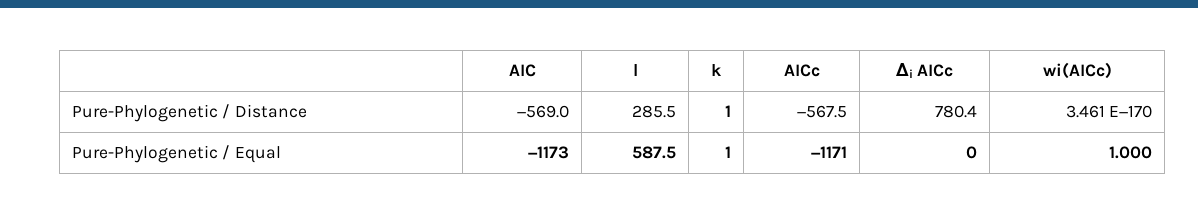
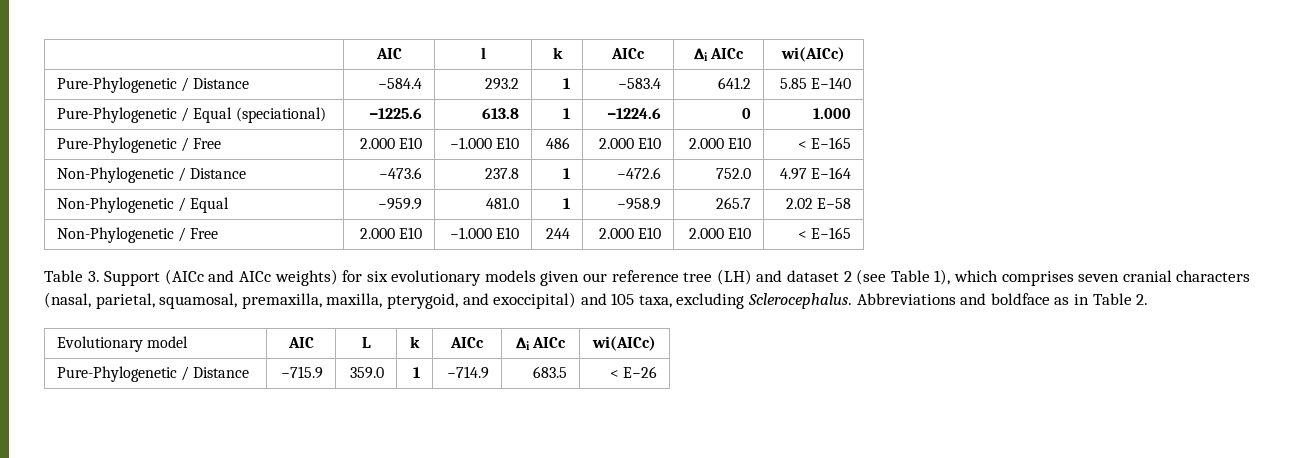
[517,105,570,118] [632,105,677,118] [725,105,732,117] [797,105,848,118] [935,105,978,118] [1065,105,1153,118] −569.0 | 285.5 | 1 | −567.5 | 780.4 | 3.461 E−170 -> [377,78,422,89] [484,78,519,90] [562,78,570,89] [617,78,661,89] [717,77,751,89] [779,77,851,89] −584.4 | 293.2 | 1 | −583.4 | 641.2 | 5.85 E−140
[528,146,570,159] [632,146,677,159] [725,146,732,158] [811,146,848,158] | −1173 | 587.5 | 1 | −1171 -> [235,107,326,123] [368,108,422,119] [481,108,519,119] [562,108,570,119] [606,108,661,119] (speciational) | −1225.6 | 613.8 | 1 | −1224.6
(1153, 152) none -> [57,137,222,153] [359,137,422,149] [449,137,519,149] [545,137,570,149] [598,137,661,149] [688,137,751,149] [797,137,851,149] [57,167,247,183] [378,167,422,179] [484,168,519,179] [562,168,570,179] [616,167,661,179] [715,168,751,179] [779,167,851,180] [57,197,230,213] [377,198,422,210] [485,197,519,209] [562,198,570,209] [616,198,661,210] [715,197,751,209] [785,198,851,209] [57,227,219,243] [359,227,422,239] [449,227,519,239] [545,228,570,239] [598,227,661,239] [688,227,751,239] [797,227,851,239] [44,269,1251,286] [44,292,1149,309] [57,336,189,352] [287,337,314,348] [361,337,371,348] [410,336,420,348] [450,337,484,348] [515,337,567,350] [592,336,656,351] [57,366,250,382] [280,366,323,379] [349,367,384,379] [412,367,420,378] [446,366,489,379] [532,366,567,378] [609,366,657,378] // Pure-Phylogenetic / Free | 2.000 E10 | −1.000 E10 | 486 | 2.000 E10 | 2.000 E10 | < E−165 // Non-Phylogenetic / Distance | −473.6 | 237.8 | 1 | −472.6 | 752.0 | 4.97 E−164 // Non-Phylogenetic / Equal | −959.9 | 481.0 | 1 | −958.9 | 265.7 | 2.02 E−58 // Non-Phylogenetic / Free | 2.000 E10 | −1.000 E10 | 244 | 2.000 E10 | 2.000 E10 | < E−165 // Table 3. Support (AICc and AICc weights) for six evolutionary models given our reference tree (LH) and dataset 2 (see Table 1), which comprises seven cranial characters (nasal, parietal, squamosal, premaxilla, maxilla, pterygoid, and exoccipital) and 105 taxa, excluding Sclerocephalus. Abbreviations and boldface as in Table 2. // Evolutionary model | AIC | L | k | AICc | ∆i AICc | wi(AICc) // Pure-Phylogenetic / Distance | −715.9 | 359.0 | 1 | −714.9 | 683.5 | < E−26

